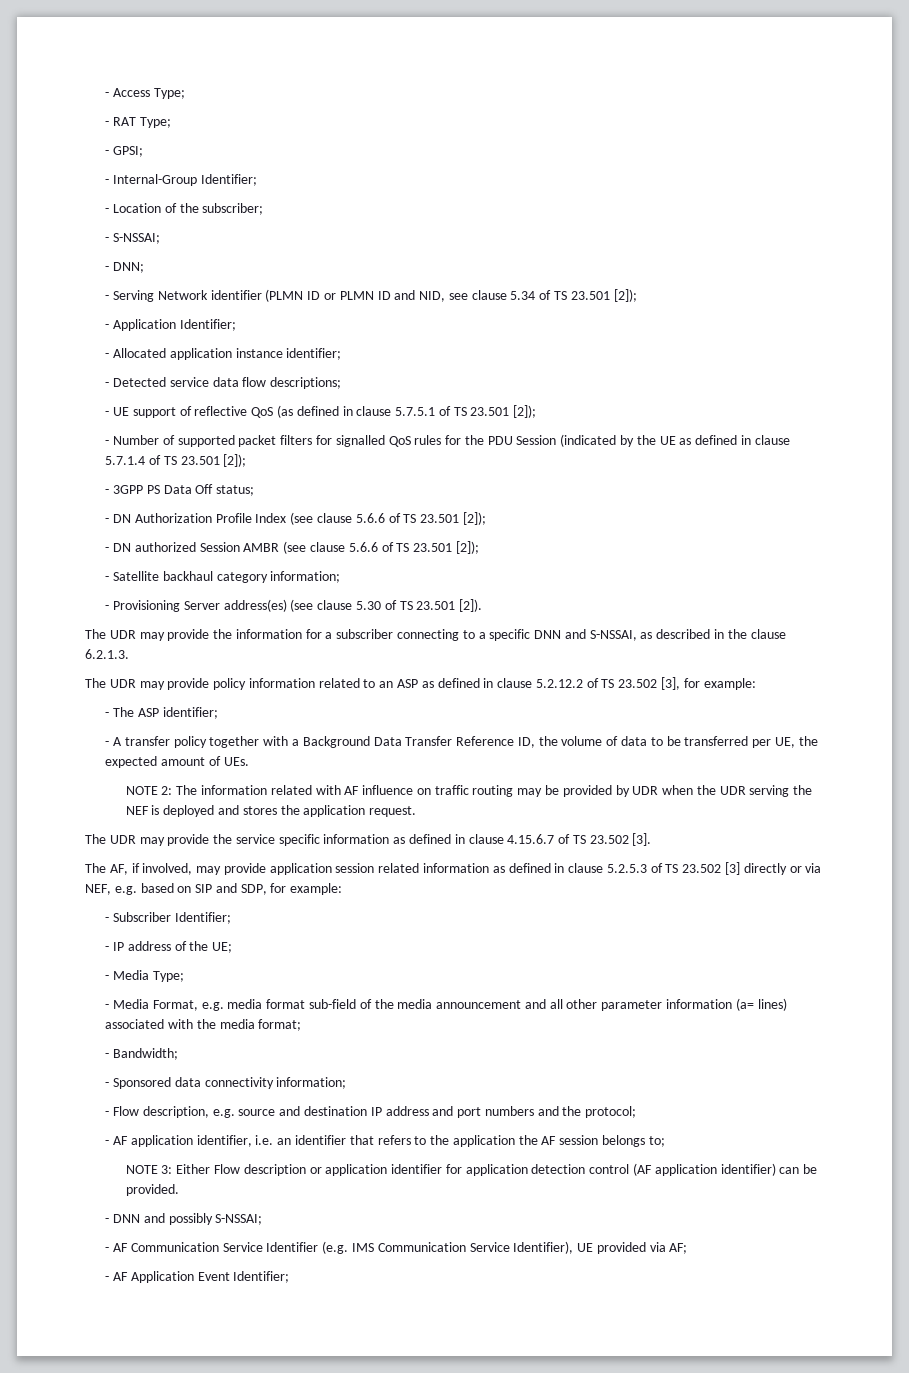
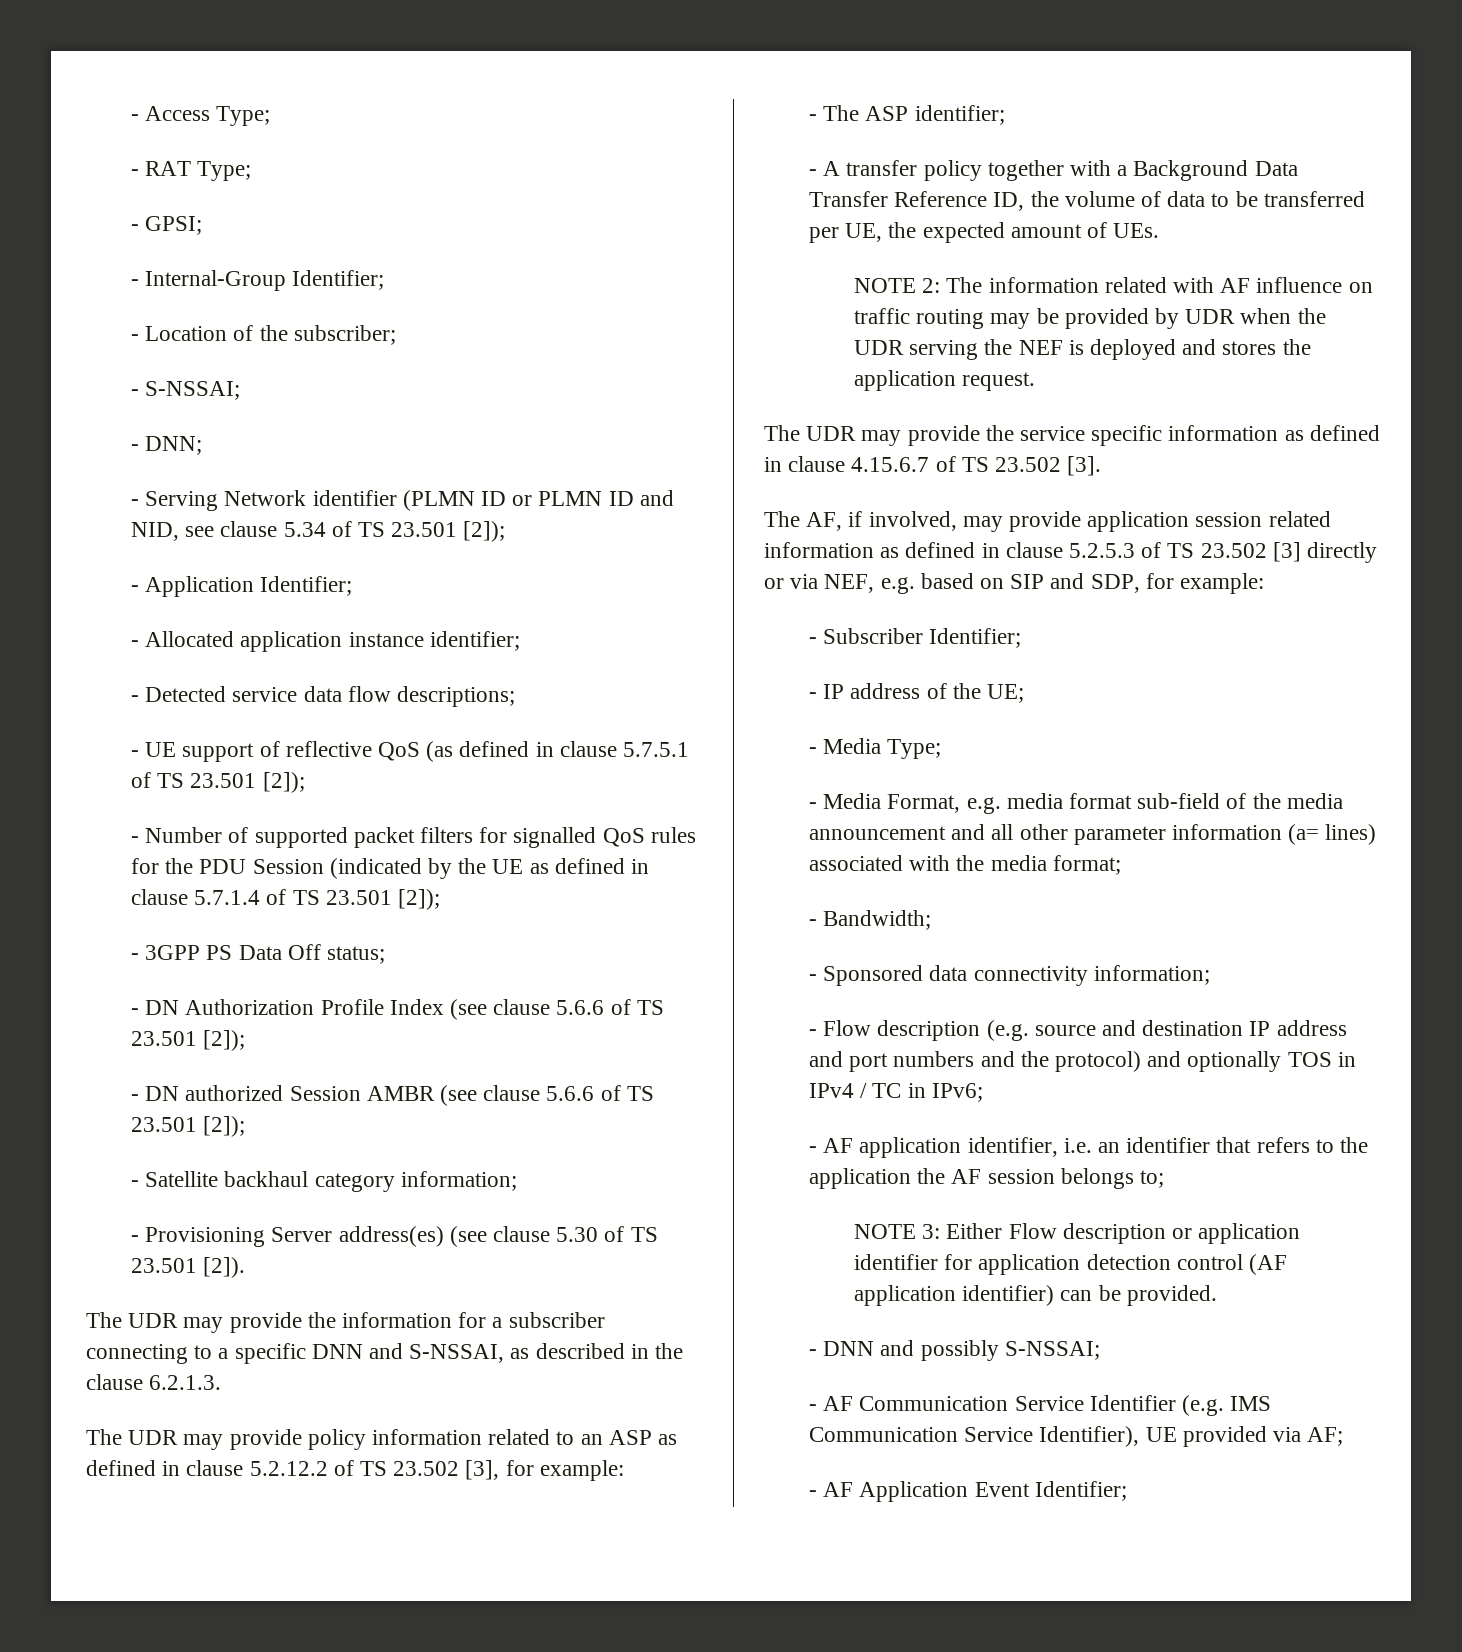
[142,1106,235,1118] description, e.g. -> [877,1020,1029,1041] description (e.g.
[585,1106,637,1118] protocol; -> [1055,1051,1356,1072] [808,1083,983,1102] protocol) and optionally TOS in IPv4 / TC in IPv6;

